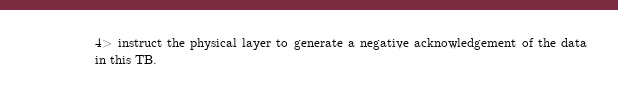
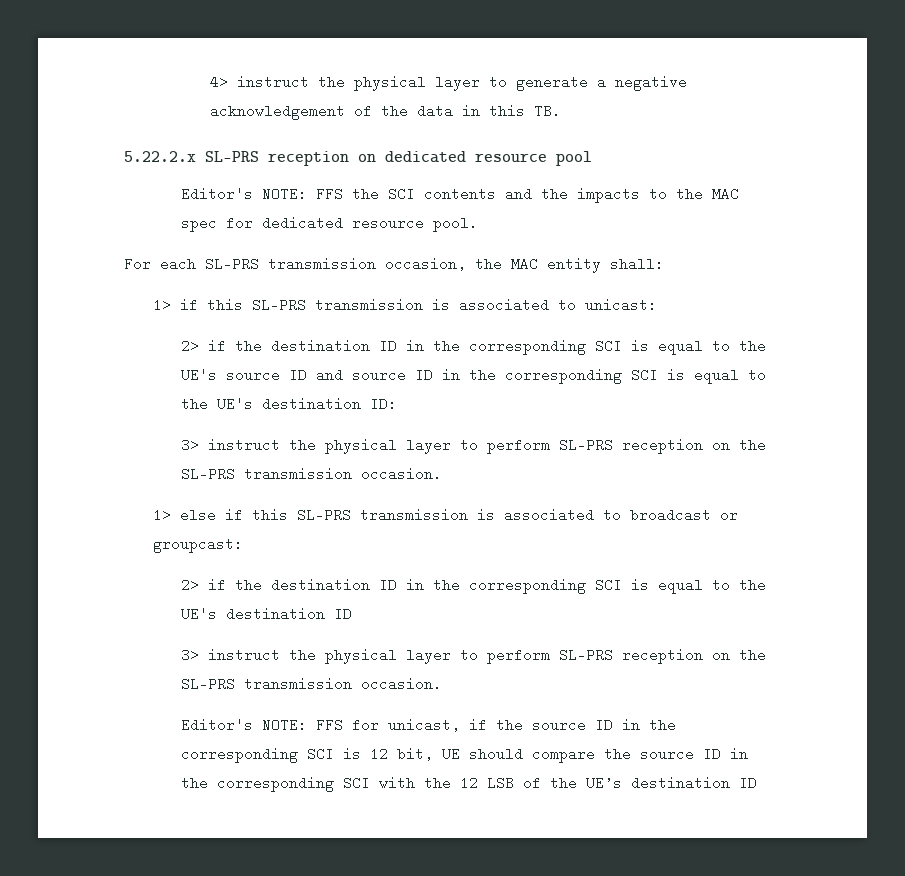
(158, 59) none -> [124,151,592,166] [181,187,740,203] [181,216,479,232] [124,257,664,273] [152,298,657,312] [181,339,767,355] [181,368,767,384] [181,397,398,411] [181,438,767,454] [181,467,443,481] [152,508,738,522] [152,537,243,553] [181,578,767,594] [181,607,353,621] [181,648,767,664] [181,677,443,691] [181,718,677,732] [181,747,749,763] [181,776,758,792] // 5.22.2.x SL-PRS reception on dedicated resource pool // Editor's NOTE: FFS the SCI contents and the impacts to the MAC spec for dedicated resource pool. // For each SL-PRS transmission occasion, the MAC entity shall: // 1> if this SL-PRS transmission is associated to unicast: // 2> if the destination ID in the corresponding SCI is equal to the UE's source ID and source ID in the corresponding SCI is equal to the UE's destination ID: // 3> instruct the physical layer to perform SL-PRS reception on the SL-PRS transmission occasion. // 1> else if this SL-PRS transmission is associated to broadcast or groupcast: // 2> if the destination ID in the corresponding SCI is equal to the UE's destination ID // 3> instruct the physical layer to perform SL-PRS reception on the SL-PRS transmission occasion. // Editor's NOTE: FFS for unicast, if the source ID in the corresponding SCI is 12 bit, UE should compare the source ID in the corresponding SCI with the 12 LSB of the UE’s destination ID

